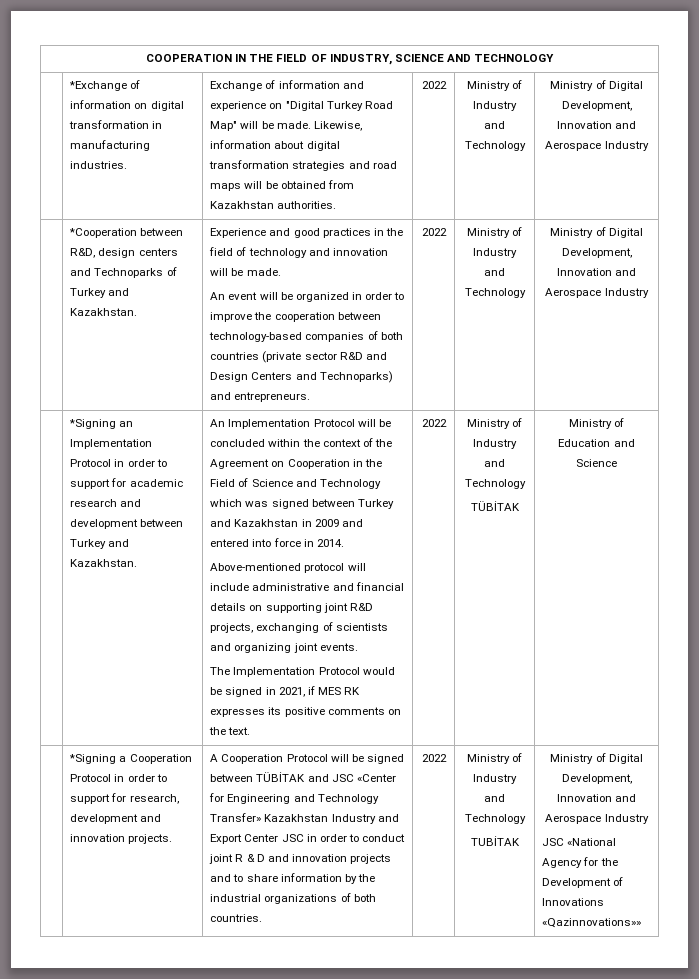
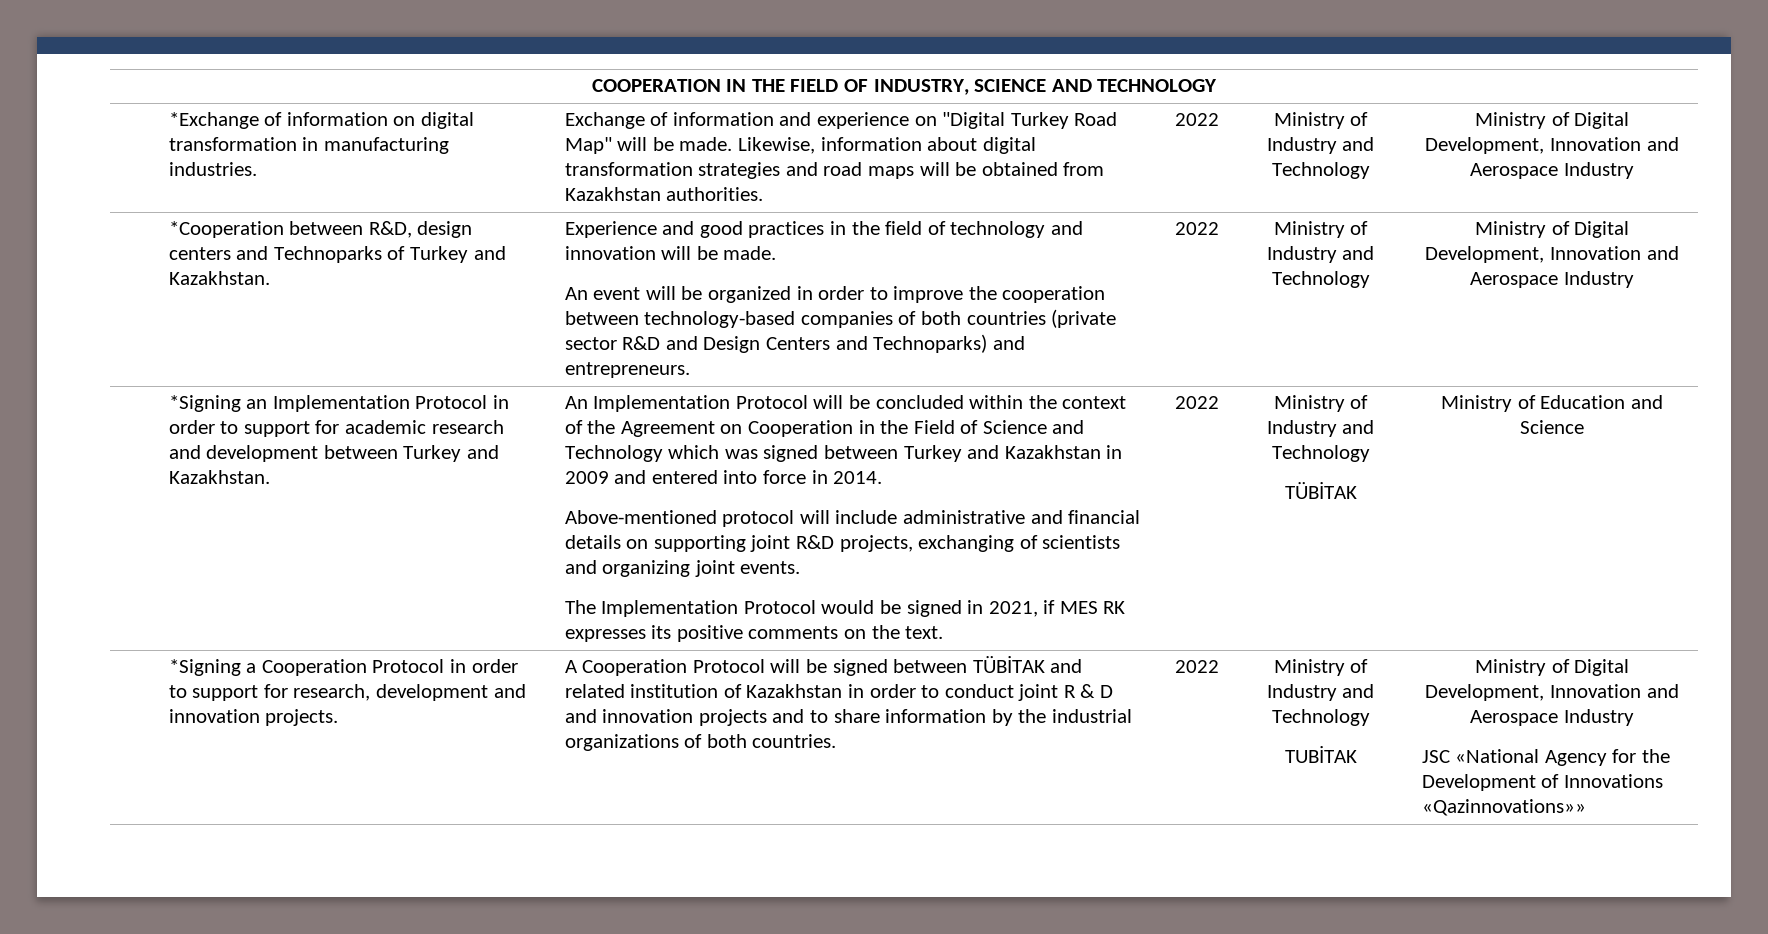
[331,774,396,782] [209,793,379,804] [210,813,399,824] [210,834,304,844] JSC «Center for Engineering and Technology Transfer» Kazakhstan Industry and Export Center JSC -> [564,684,843,698] related institution of Kazakhstan

